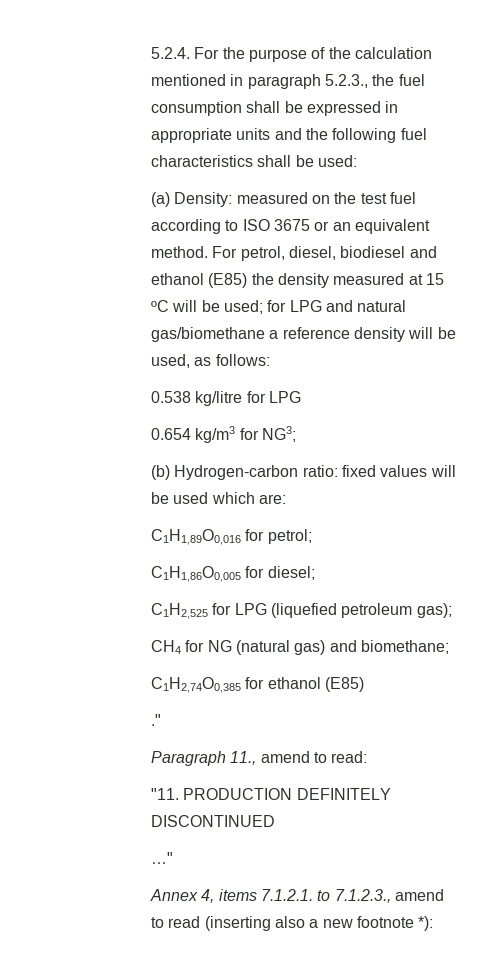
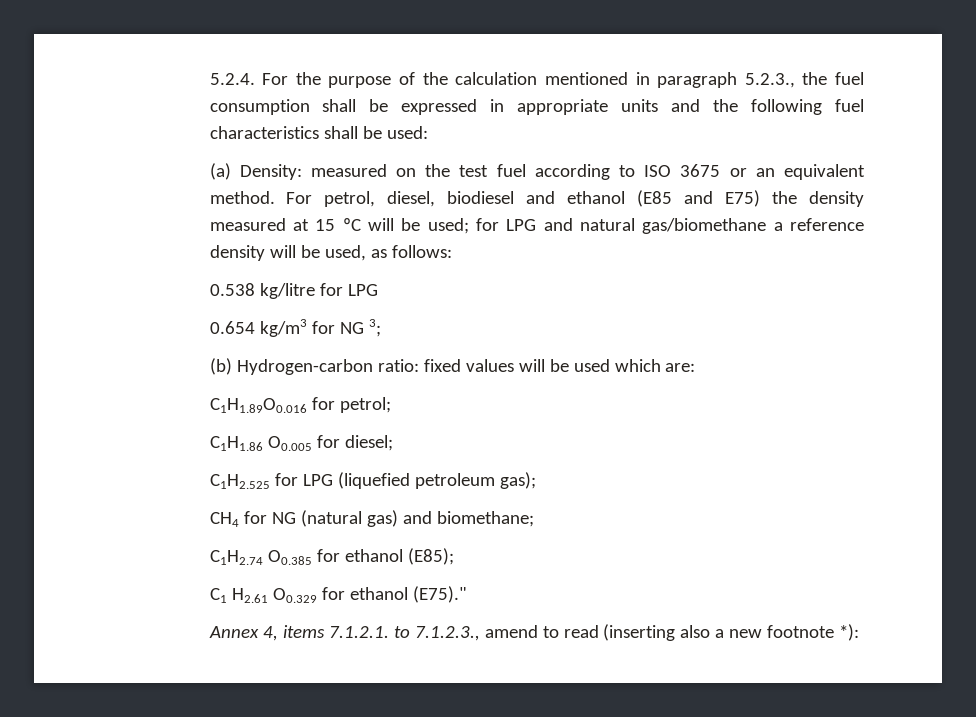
[208,273,248,288] (E85) -> [637,190,761,207] (E85 and E75)
[262,426,297,442] NG3; -> [339,319,381,337] NG 3;
[151,529,242,545] C1H1,89O0,016 -> [209,398,307,413] C1H1.89O0.016
[151,566,242,582] C1H1,86O0,005 -> [209,436,312,451] C1H1.86 O0.005
[151,603,209,619] C1H2,525 -> [209,474,270,489] C1H2.525
[151,677,365,693] [151,714,162,726] [151,751,368,766] [151,788,391,800] [151,815,276,827] [151,852,174,864] C1H2,74O0,385 for ethanol (E85) // ." // Paragraph 11., amend to read: // "11. PRODUCTION DEFINITELY DISCONTINUED // …" -> [209,548,454,565] [209,586,467,603] C1H2.74 O0.385 for ethanol (E85); // C1 H2.61 O0.329 for ethanol (E75)."

